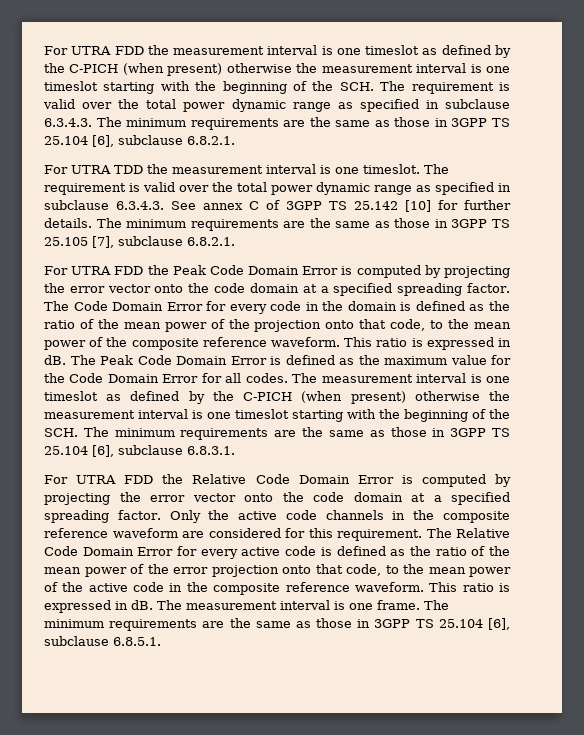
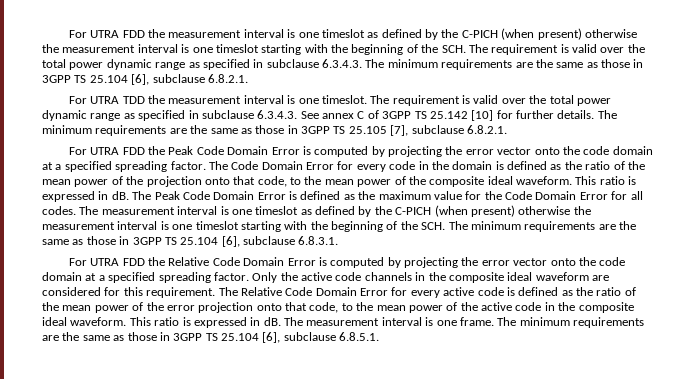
[202,337,267,347] reference -> [487,176,513,185] ideal
[44,528,108,538] reference -> [507,272,533,281] ideal
[285,582,350,592] reference -> [42,317,67,326] ideal

